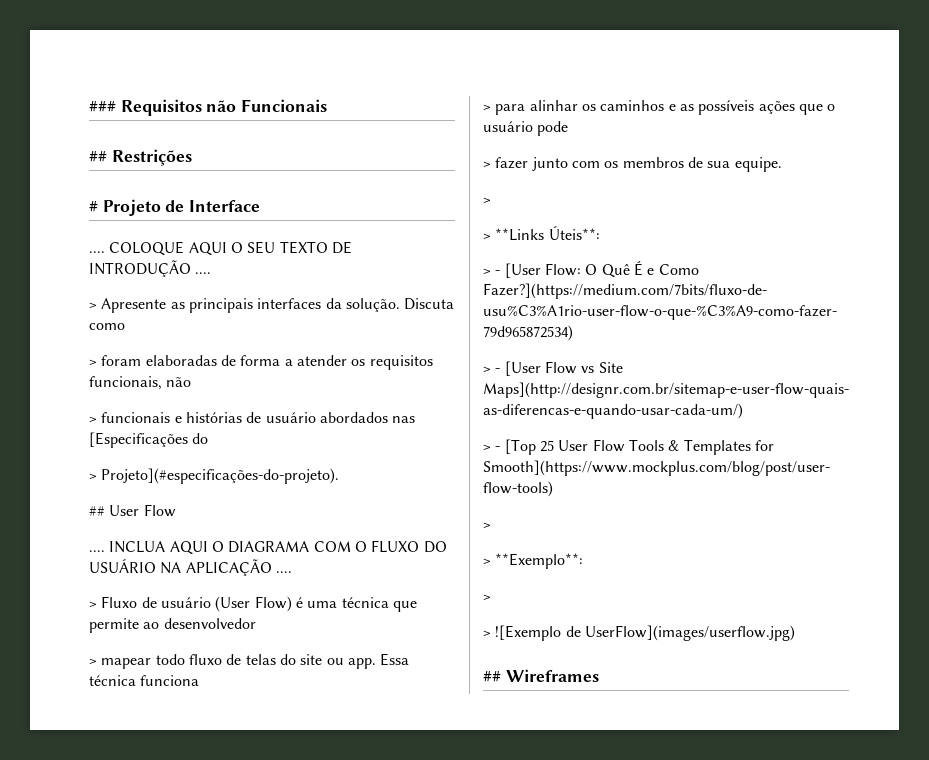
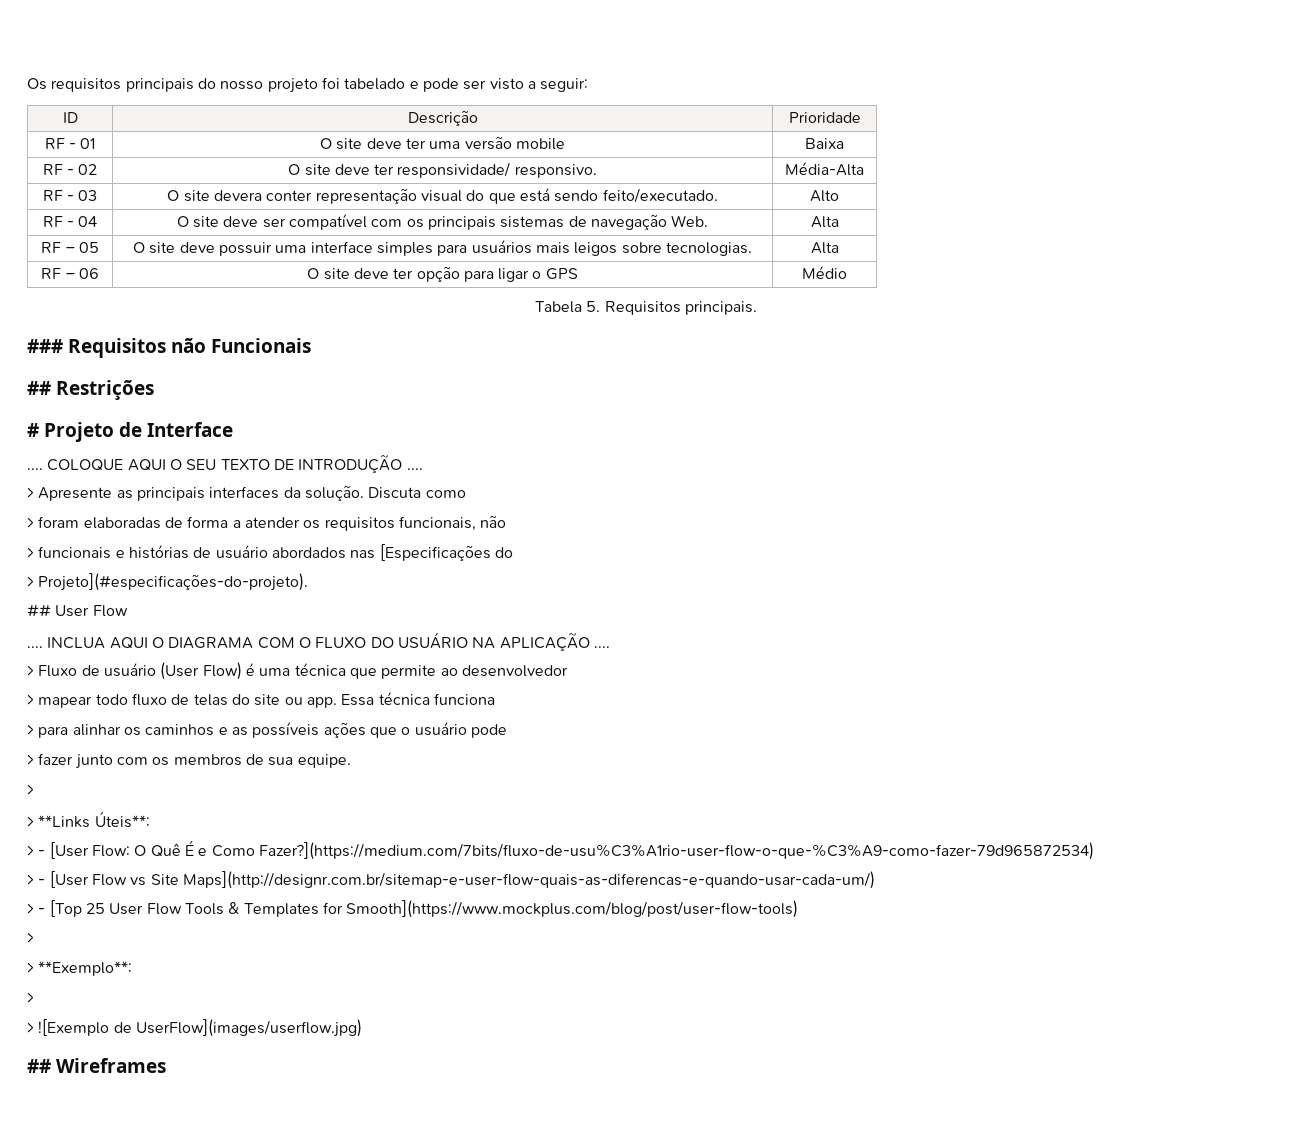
(89, 106) none -> [27,77,589,93] [62,112,78,123] [407,110,478,126] [788,112,861,123] [44,138,96,149] [320,136,565,150] [805,138,844,149] [42,164,98,175] [288,162,597,178] [785,162,864,176] [42,190,98,201] [167,188,718,204] [810,190,839,202] [42,216,98,227] [176,214,709,230] [810,216,839,228] [41,242,99,253] [133,240,752,256] [810,242,839,254] [41,268,99,279] [307,266,578,282] [802,266,847,279] [535,301,757,315] Os requisitos principais do nosso projeto foi tabelado e pode ser visto a seguir: // ID | Descrição | Prioridade // RF - 01 | O site deve ter uma versão mobile | Baixa // RF - 02 | O site deve ter responsividade/ responsivo. | Média-Alta // RF - 03 | O site devera conter representação visual do que está sendo feito/executado. | Alto // RF - 04 | O site deve ser compatível com os principais sistemas de navegação Web. | Alta // RF – 05 | O site deve possuir uma interface simples para usuários mais leigos sobre tecnologias. | Alta // RF – 06 | O site deve ter opção para ligar o GPS | Médio // Tabela 5. Requisitos principais. //

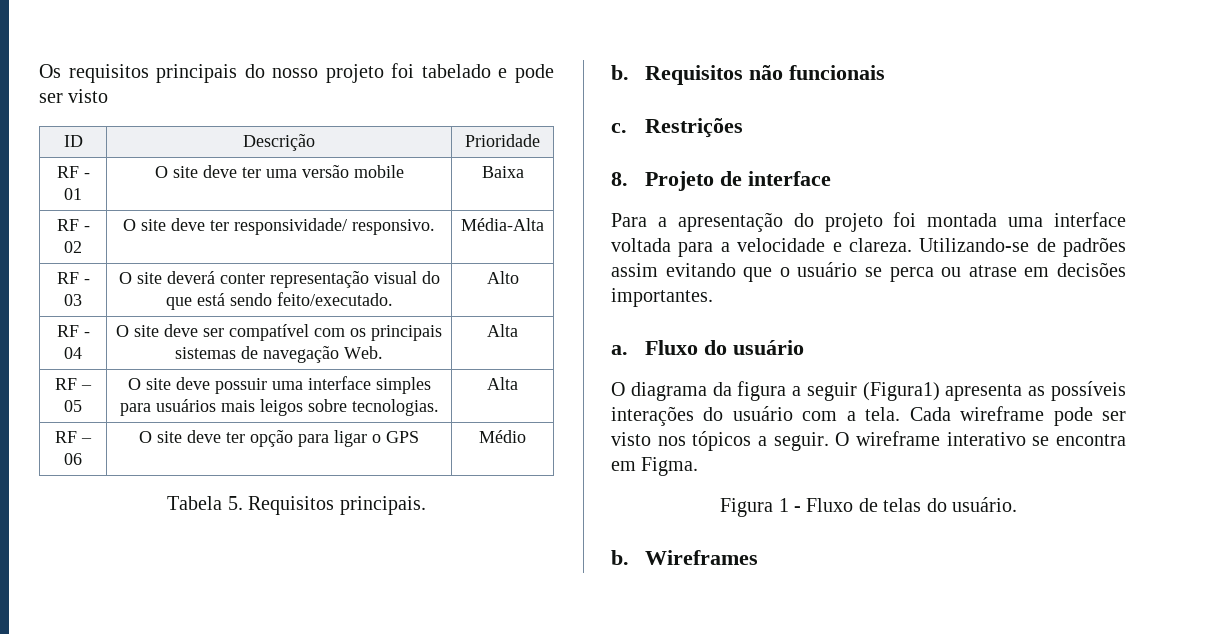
[527,78,589,92] a seguir: -> (109, 96) none
[214,190,263,201] devera -> [166,271,215,284] deverá
[27,339,63,353] ### -> [611,65,629,80] b.
[211,338,312,353] [27,381,51,395] Funcionais // ## -> [789,65,886,80] [611,123,627,133] funcionais // c.
[27,423,39,437] # -> [611,172,628,186] 8.
[147,422,234,437] [27,454,423,473] [27,485,466,501] [27,515,507,531] [27,544,513,561] [27,573,309,591] [27,604,128,617] [27,632,610,651] [27,662,568,680] [27,692,495,708] [27,722,507,738] [27,753,351,769] [27,784,34,795] [27,811,150,828] [27,840,1094,860] [27,871,875,889] [27,900,799,918] [27,932,34,943] [27,961,133,976] [27,992,34,1003] [27,1019,362,1037] [27,1059,51,1073] Interface // .... COLOQUE AQUI O SEU TEXTO DE INTRODUÇÃO .... // > Apresente as principais interfaces da solução. Discuta como // > foram elaboradas de forma a atender os requisitos funcionais, não // > funcionais e histórias de usuário abordados nas [Especificações do // > Projeto](#especificações-do-projeto). // ## User Flow // .... INCLUA AQUI O DIAGRAMA COM O FLUXO DO USUÁRIO NA APLICAÇÃO .... // > Fluxo de usuário (User Flow) é uma técnica que permite ao desenvolvedor // > mapear todo fluxo de telas do site ou app. Essa técnica funciona // > para alinhar os caminhos e as possíveis ações que o usuário pode // > fazer junto com os membros de sua equipe. // > // > **Links Úteis**: // > - [User Flow: O Quê É e Como Fazer?](https://medium.com/7bits/fluxo-de-usu%C3%A1rio-user-flow-o-que-%C3%A9-como-fazer-79d965872534) // > - [User Flow vs Site Maps](http://designr.com.br/sitemap-e-user-flow-quais-as-diferencas-e-quando-usar-cada-um/) // > - [Top 25 User Flow Tools & Templates for Smooth](https://www.mockplus.com/blog/post/user-flow-tools) // > // > **Exemplo**: // > // > ![Exemplo de UserFlow](images/userflow.jpg) // ## -> [748,171,832,186] [611,212,1126,232] [611,237,1126,257] [611,262,1126,282] [611,288,713,307] [611,340,805,355] [611,381,1126,401] [611,406,1126,426] [611,431,1126,451] [611,457,699,476] [720,497,1017,517] [611,550,629,565] interface // Para a apresentação do projeto foi montada uma interface voltada para a velocidade e clareza. Utilizando-se de padrões assim evitando que o usuário se perca ou atrase em decisões importantes. // a. Fluxo do usuário // O diagrama da figura a seguir (Figura1) apresenta as possíveis interações do usuário com a tela. Cada wireframe pode ser visto nos tópicos a seguir. O wireframe interativo se encontra em Figma. // Figura 1 - Fluxo de telas do usuário. // b.

